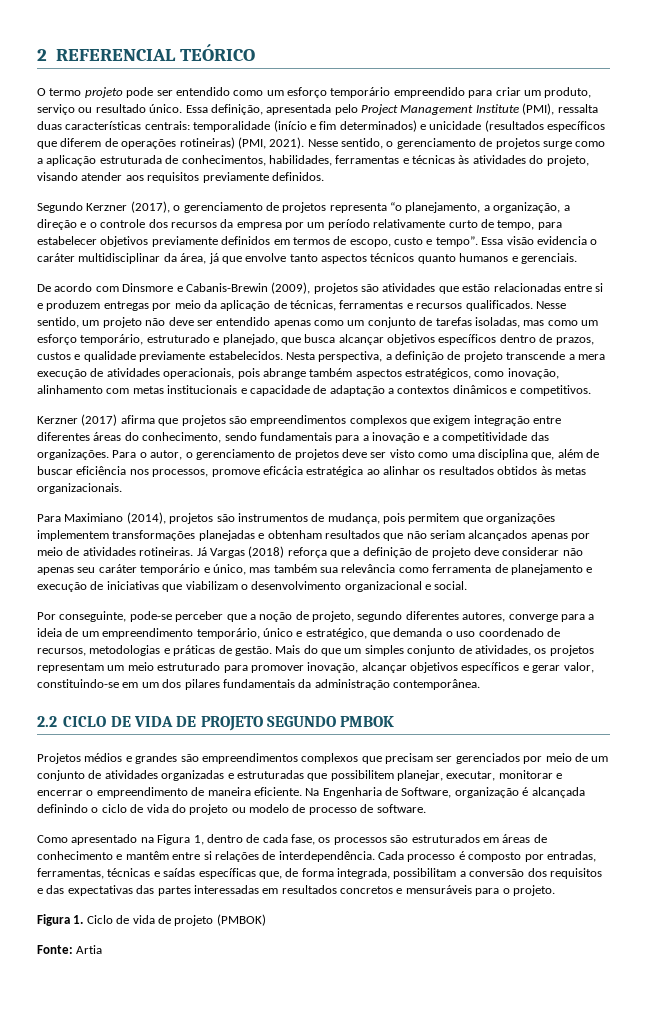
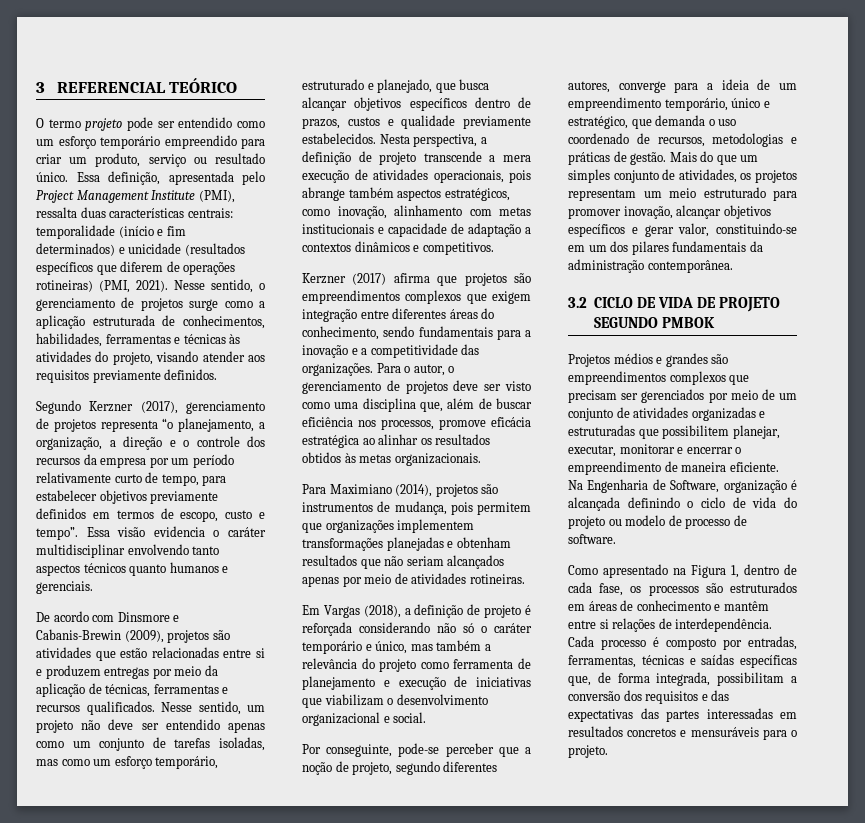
[37,49,47,61] 2 -> [36,82,45,93] 3
[173,205,181,211] o -> (178, 407) none
[163,253,287,264] da área, já que envolve -> [127,544,189,555] envolvendo
[196,546,583,558] [37,567,96,575] Já Vargas (2018) reforça que a definição de projeto deve considerar não apenas seu -> [302,604,531,618] [302,622,487,636] // Em Vargas (2018), a definição de projeto é reforçada considerando não só o
[320,564,396,573] sua relevância -> [484,644,491,651] [302,658,417,672] a relevância do projeto
[37,716,57,727] 2.2 -> [568,297,587,308] 3.2
[37,914,266,926] [37,945,103,954] // Figura 1. Ciclo de vida de projeto (PMBOK) // Fonte: Artia -> (608, 751) none

